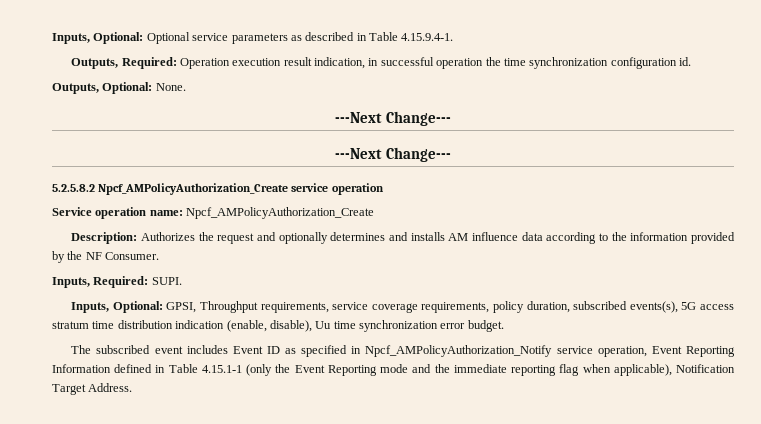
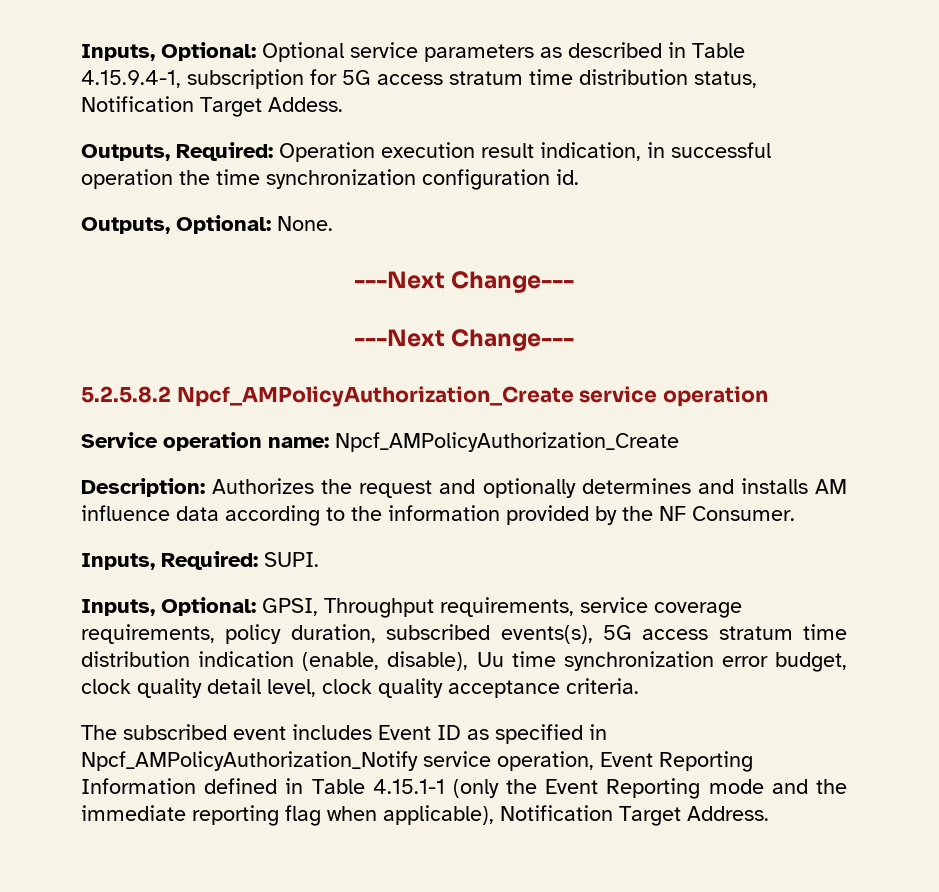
[401,33,454,41] 4.15.9.4-1. -> [81,69,757,89] [81,96,343,117] 4.15.9.4-1, subscription for 5G access stratum time distribution status, Notification Target Addess.
[467,320,504,332] budget. -> [775,652,847,672] [81,678,639,698] budget, clock quality detail level, clock quality acceptance criteria.

